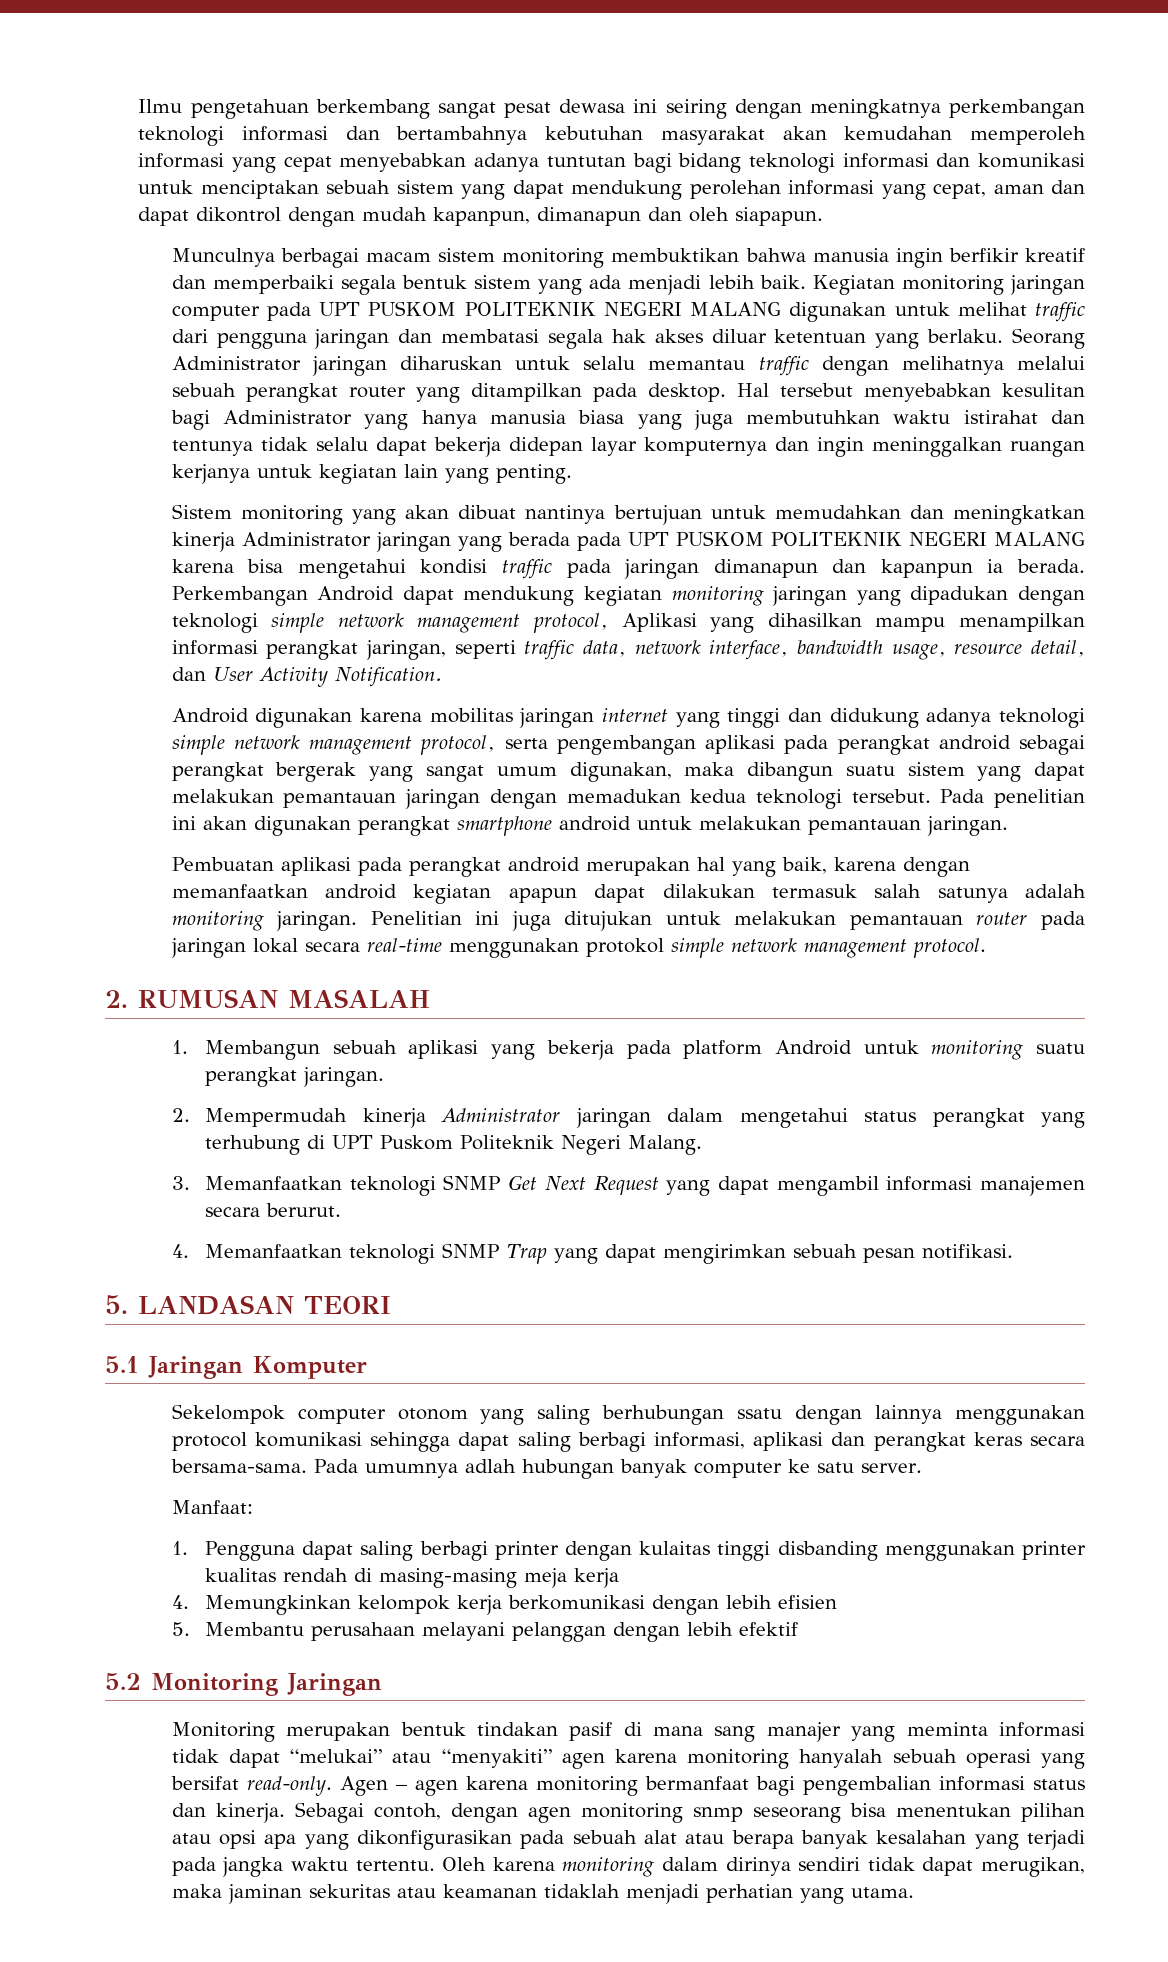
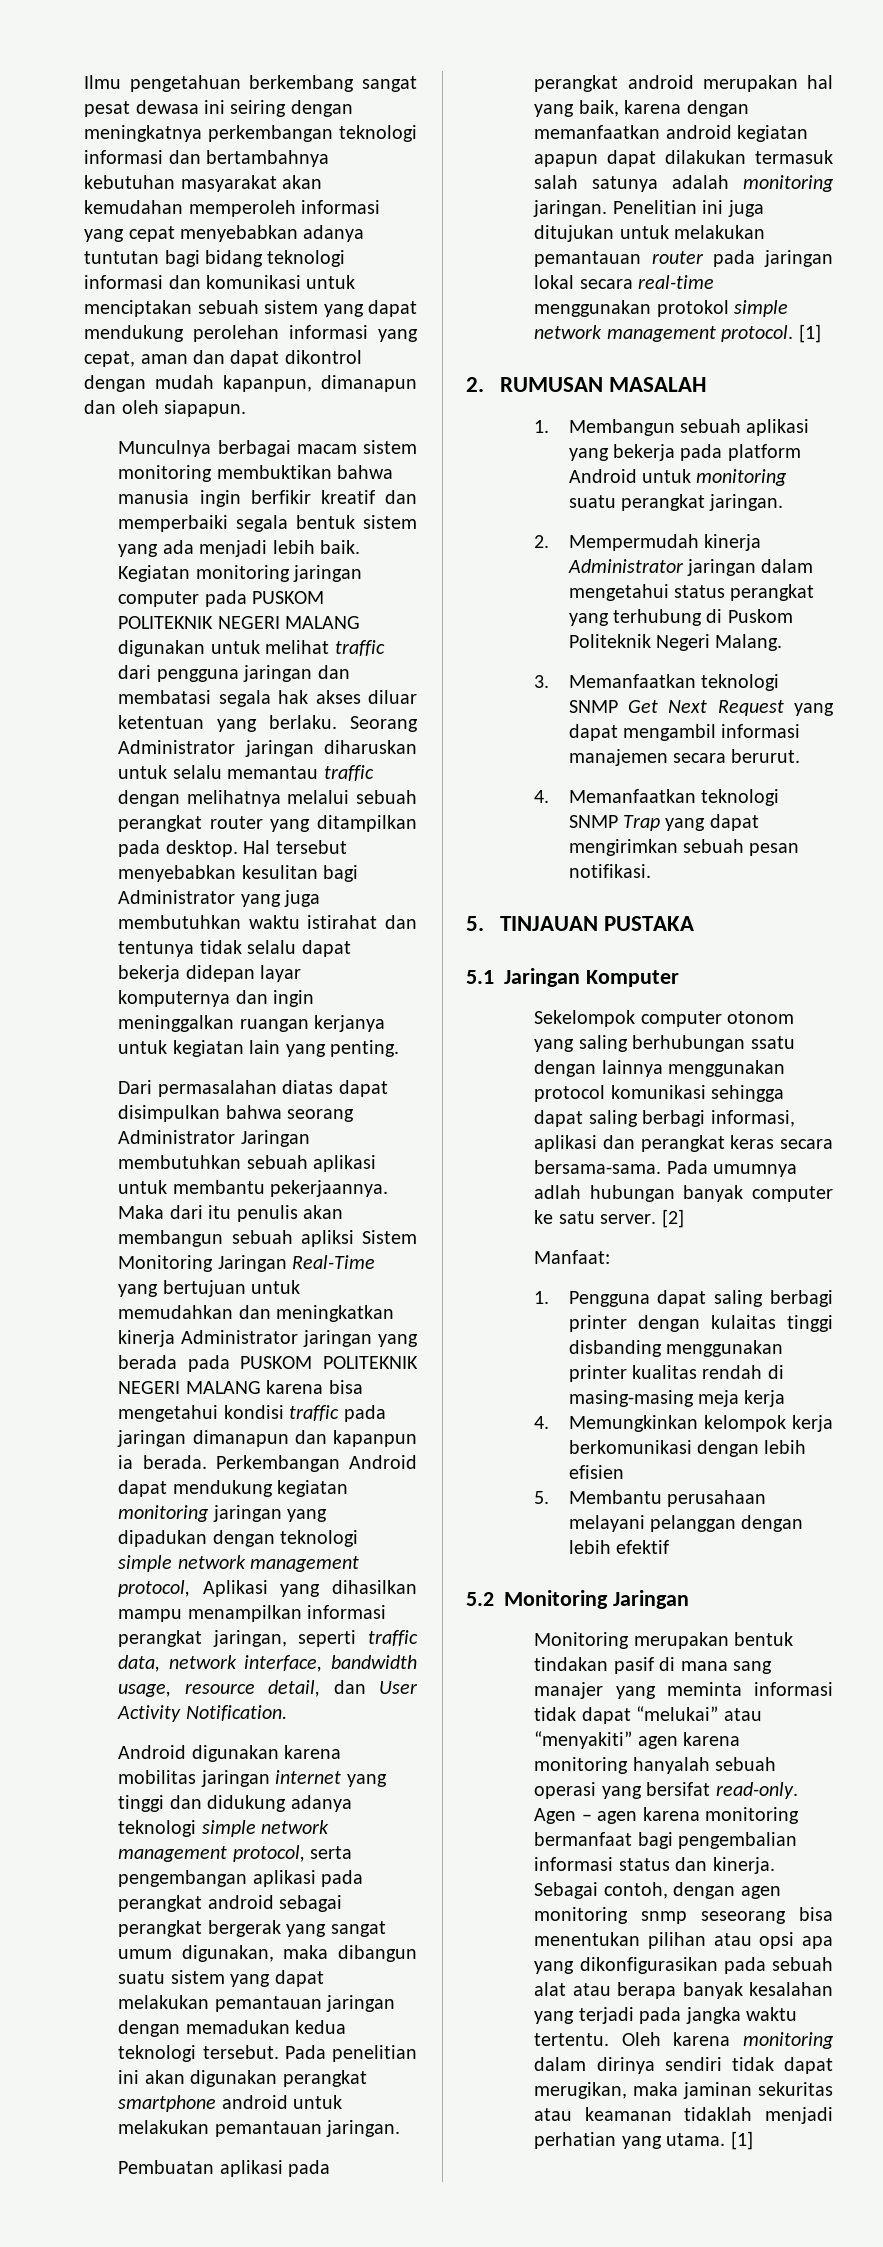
[319,302,361,316] UPT -> (247, 598) none
[421,410,682,430] hanya manusia biasa yang -> (281, 900) none
[171,504,606,525] Sistem monitoring yang akan dibuat nantinya -> [118,1080,388,1097] [118,1105,355,1122] [118,1130,310,1147] [118,1155,377,1172] [118,1180,389,1197] [118,1205,343,1222] [118,1230,417,1247] [118,1255,376,1272] [118,1284,159,1297] Dari permasalahan diatas dapat disimpulkan bahwa seorang Administrator Jaringan membutuhkan sebuah aplikasi untuk membantu pekerjaannya. Maka dari itu penulis akan membangun sebuah apliksi Sistem Monitoring Jaringan Real-Time yang
[627,532,669,546] UPT -> (230, 1363) none
(986, 948) none -> [798,324,821,343] [1]
[332,1135,374,1149] UPT -> (723, 616) none
[138,1295,392,1315] LANDASAN TEORI -> [500,916,695,931] TINJAUAN PUSTAKA
(922, 1468) none -> [661,1209,684,1228] [2]
(914, 1892) none -> [730,2131,753,2150] [1]

